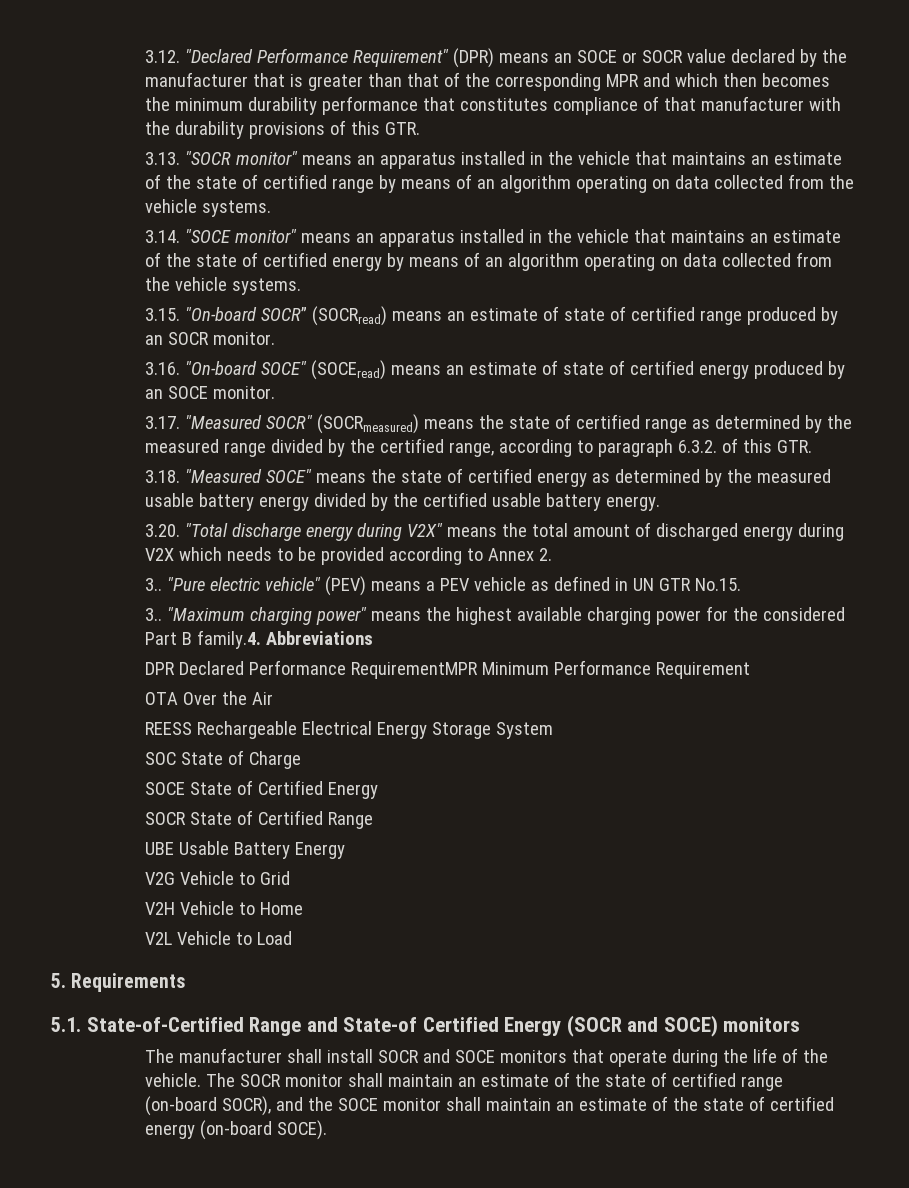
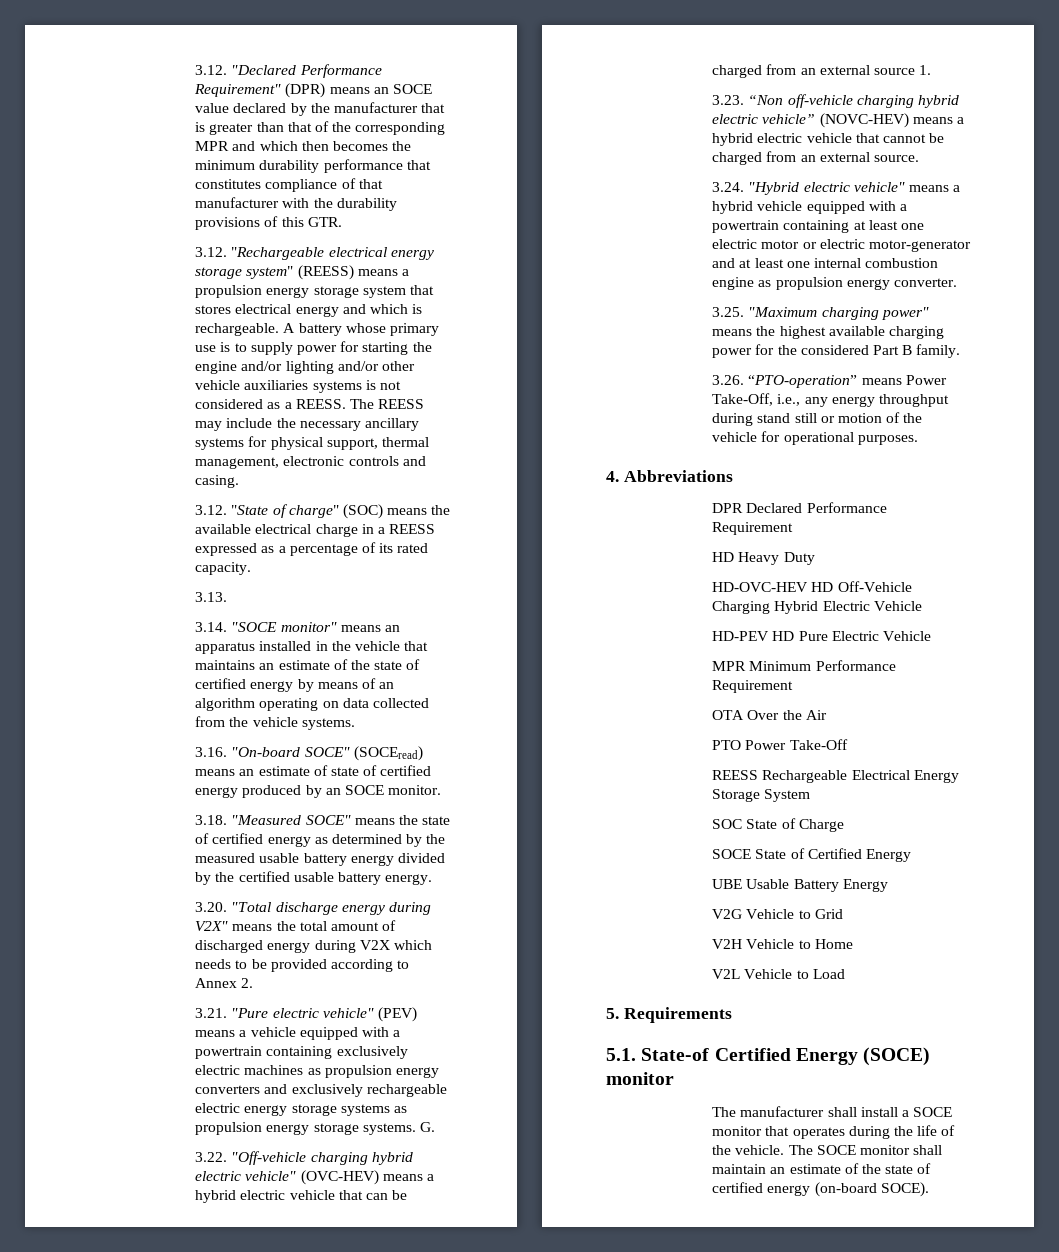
[621,50,683,63] or SOCR -> (432, 89) none
[144,151,842,169] [144,174,854,193] [144,199,271,217] 3.13. "SOCR monitor" means an apparatus installed in the vehicle that maintains an estimate of the state of certified range by means of an algorithm operating on data collected from the vehicle systems. -> [195,247,434,260] [195,265,409,280] [195,285,434,298] [195,304,423,317] [195,323,439,336] [195,341,432,355] [195,361,415,374] [195,380,401,393] [195,399,425,409] [195,418,419,431] [195,436,429,450] [195,456,426,469] [195,475,240,488] [195,504,451,519] [195,524,436,537] [195,542,429,556] [195,562,252,575] [195,592,228,602] 3.12. "Rechargeable electrical energy storage system" (REESS) means a propulsion energy storage system that stores electrical energy and which is rechargeable. A battery whose primary use is to supply power for starting the engine and/or lighting and/or other vehicle auxiliaries systems is not considered as a REESS. The REESS may include the necessary ancillary systems for physical support, thermal management, electronic controls and casing. // 3.12. "State of charge" (SOC) means the available electrical charge in a REESS expressed as a percentage of its rated capacity. // 3.13.
[144,306,838,326] [144,332,275,345] // 3.15. "On-board SOCR” (SOCRread) means an estimate of state of certified range produced by an SOCR monitor. -> (355, 724) none
[144,414,852,434] [144,438,812,457] // 3.17. "Measured SOCR" (SOCRmeasured) means the state of certified range as determined by the measured range divided by the certified range, according to paragraph 6.3.2. of this GTR. -> (442, 790) none
[144,578,162,591] 3.. -> [195,1008,228,1018] 3.21.
[439,576,741,591] [144,608,162,621] PEV vehicle as defined in UN GTR No.15. // 3.. -> [250,1027,401,1040] [195,1046,408,1059] [195,1065,439,1078] [195,1084,447,1097] [195,1103,407,1116] [195,1122,435,1135] [195,1151,413,1165] [195,1170,434,1185] [195,1190,408,1203] [712,64,932,78] [712,94,959,108] [712,113,964,128] [712,133,945,146] [712,151,919,165] [712,182,961,195] [712,201,907,214] [712,220,924,233] [712,239,971,252] [712,258,939,268] [712,277,957,290] [712,307,745,317] vehicle equipped with a powertrain containing exclusively electric machines as propulsion energy converters and exclusively rechargeable electric energy storage systems as propulsion energy storage systems. G. // 3.22. "Off-vehicle charging hybrid electric vehicle" (OVC-HEV) means a hybrid electric vehicle that can be charged from an external source 1. // 3.23. “Non off-vehicle charging hybrid electric vehicle” (NOVC-HEV) means a hybrid electric vehicle that cannot be charged from an external source. // 3.24. "Hybrid electric vehicle" means a hybrid vehicle equipped with a powertrain containing at least one electric motor or electric motor-generator and at least one internal combustion engine as propulsion energy converter. // 3.25.
[196,630,373,649] [144,660,478,679] family.4. Abbreviations // DPR Declared Performance RequirementMPR -> [916,344,961,358] [712,375,947,388] [712,393,949,407] [712,412,923,426] [712,431,918,445] [606,470,733,482] [712,502,887,513] [712,522,794,535] [712,552,815,565] [712,581,912,592] [712,601,922,614] [712,631,931,641] [712,661,747,671] family. // 3.26. “PTO-operation” means Power Take-Off, i.e., any energy throughput during stand still or motion of the vehicle for operational purposes. // 4. Abbreviations // DPR Declared Performance Requirement // HD Heavy Duty // HD-OVC-HEV HD Off-Vehicle Charging Hybrid Electric Vehicle // HD-PEV HD Pure Electric Vehicle // MPR
(273, 698) none -> [712,739,848,750] // PTO Power Take-Off
[144,810,373,829] // SOCR State of Certified Range -> (911, 855) none
[86,1015,801,1037] [144,1048,667,1067] State-of-Certified Range and State-of Certified Energy (SOCR and SOCE) monitors // The manufacturer shall install SOCR and SOCE monitors that operate -> [641,1047,931,1066] [606,1072,674,1085] [712,1106,953,1117] [712,1126,845,1139] State-of Certified Energy (SOCE) monitor // The manufacturer shall install a SOCE monitor that operates
[239,1072,783,1091] [144,1096,333,1116] SOCR monitor shall maintain an estimate of the state of certified range (on-board SOCR), and the -> (813, 1150) none

